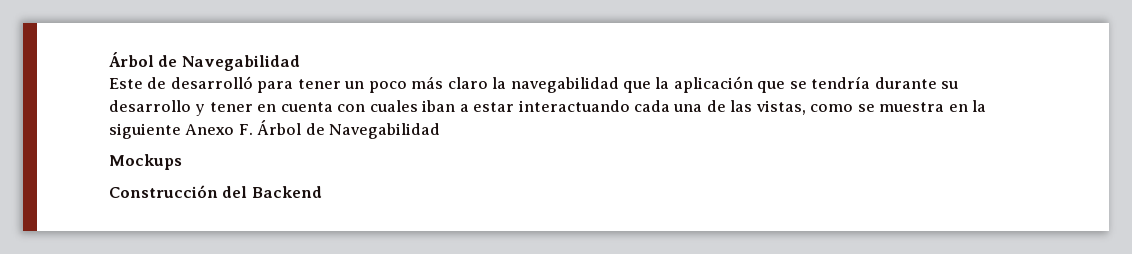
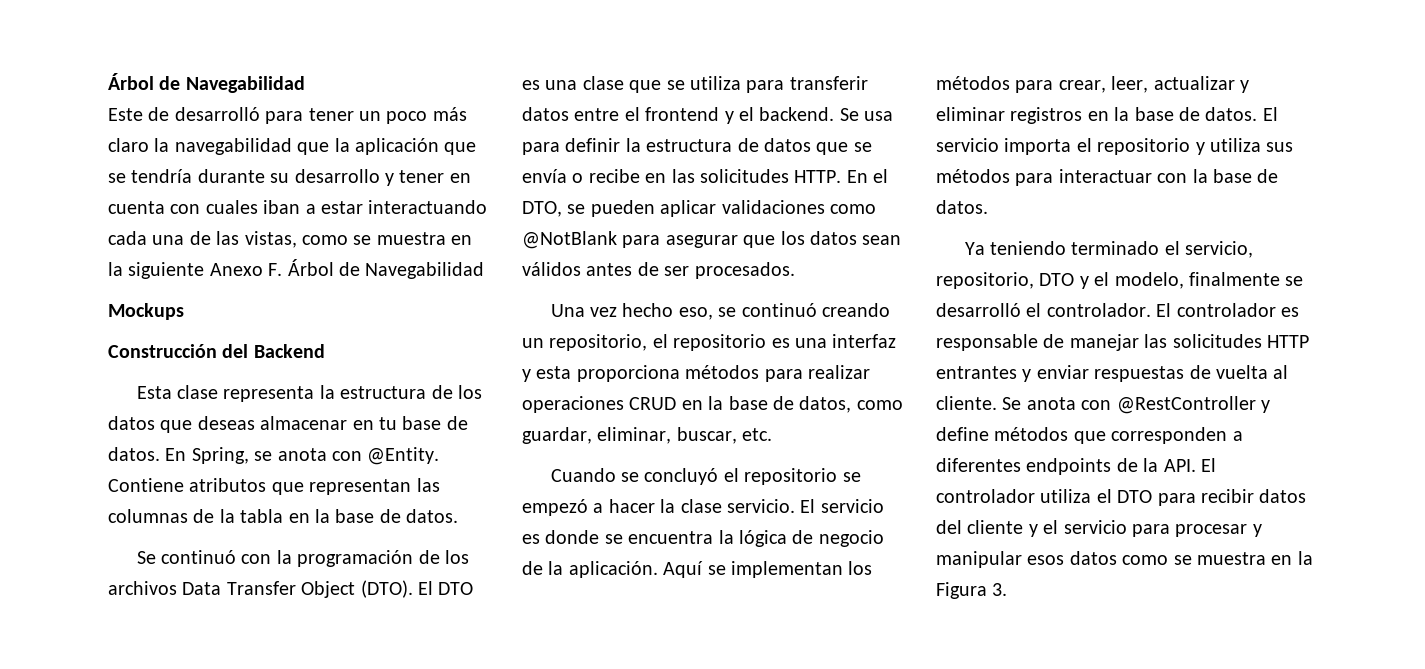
(322, 192) none -> [136,385,483,402] [108,416,468,433] [108,447,440,465] [108,478,440,495] [108,509,459,523] [136,550,470,567] [108,580,474,598] [522,76,868,93] [522,107,894,124] [522,138,872,155] [522,169,889,183] [522,200,876,217] [522,231,902,249] [522,262,795,279] [550,303,891,320] [522,334,897,351] [522,365,870,382] [522,396,903,413] [522,427,773,444] [550,468,861,485] [522,499,884,516] [522,530,884,547] [522,561,873,578] [936,76,1249,93] [936,107,1278,124] [936,138,1294,155] [936,169,1279,186] [936,200,988,214] [964,241,1254,258] [936,272,1304,289] [936,303,1299,317] [936,334,1309,351] [936,365,1289,382] [936,396,1270,414] [936,427,1243,444] [936,458,1216,475] [936,489,1307,506] [936,520,1262,537] [936,551,1313,568] [936,582,1008,599] // Esta clase representa la estructura de los datos que deseas almacenar en tu base de datos. En Spring, se anota con @Entity. Contiene atributos que representan las columnas de la tabla en la base de datos. // Se continuó con la programación de los archivos Data Transfer Object (DTO). El DTO es una clase que se utiliza para transferir datos entre el frontend y el backend. Se usa para definir la estructura de datos que se envía o recibe en las solicitudes HTTP. En el DTO, se pueden aplicar validaciones como @NotBlank para asegurar que los datos sean válidos antes de ser procesados. // Una vez hecho eso, se continuó creando un repositorio, el repositorio es una interfaz y esta proporciona métodos para realizar operaciones CRUD en la base de datos, como guardar, eliminar, buscar, etc. // Cuando se concluyó el repositorio se empezó a hacer la clase servicio. El servicio es donde se encuentra la lógica de negocio de la aplicación. Aquí se implementan los métodos para crear, leer, actualizar y eliminar registros en la base de datos. El servicio importa el repositorio y utiliza sus métodos para interactuar con la base de datos. // Ya teniendo terminado el servicio, repositorio, DTO y el modelo, finalmente se desarrolló el controlador. El controlador es responsable de manejar las solicitudes HTTP entrantes y enviar respuestas de vuelta al cliente. Se anota con @RestController y define métodos que corresponden a diferentes endpoints de la API. El controlador utiliza el DTO para recibir datos del cliente y el servicio para procesar y manipular esos datos como se muestra en la Figura 3.

